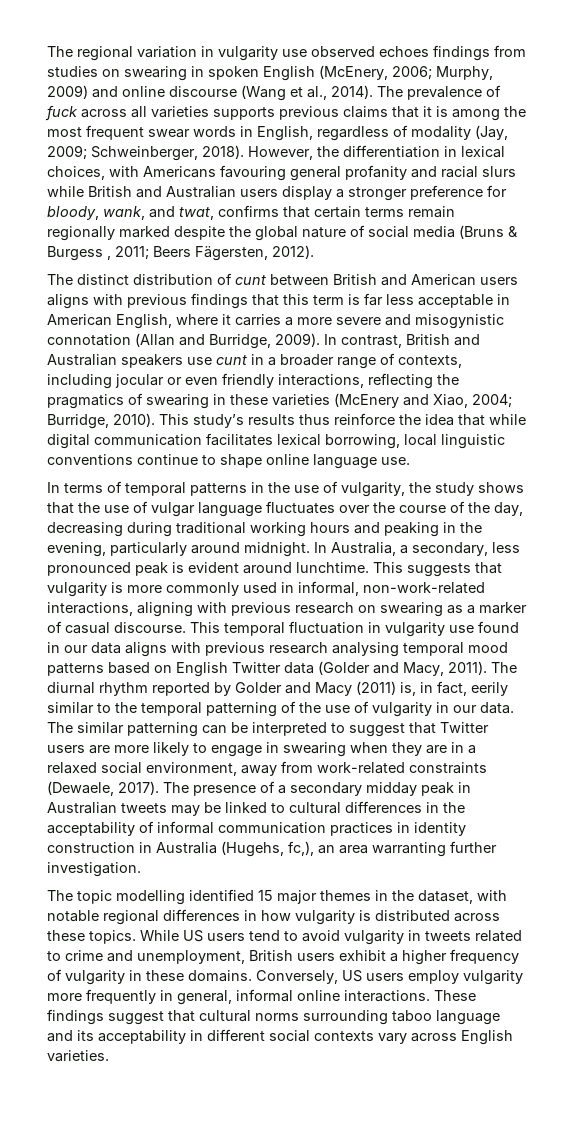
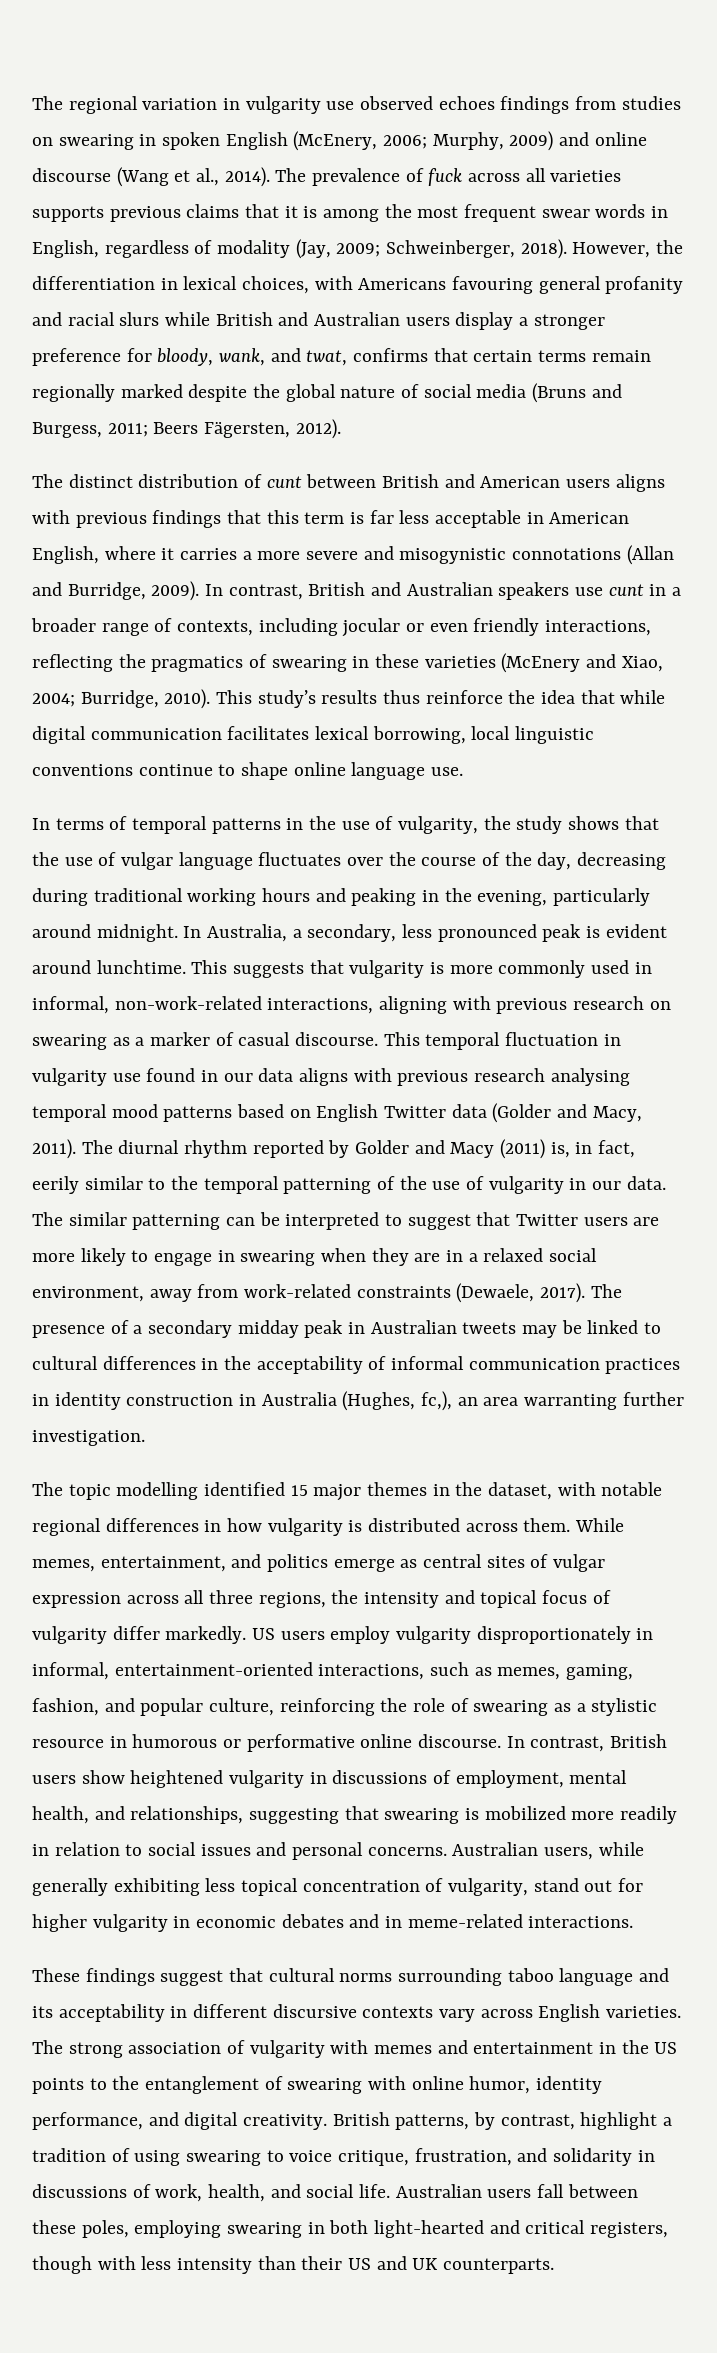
[508,226,518,237] [47,246,111,261] & Burgess , -> [591,384,622,398] [32,422,102,438] and Burgess,
[47,334,131,346] connotation -> [512,548,622,560] connotations
[221,841,284,857] (Hugehs, -> [342,1391,416,1411] (Hughes,
[47,930,522,945] [47,949,519,965] [47,969,523,985] [47,989,340,1005] these topics. While US users tend to avoid vulgarity in tweets related to crime and unemployment, British users exhibit a higher frequency of vulgarity in these domains. Conversely, US users employ vulgarity more frequently in general, informal online -> [523,1518,625,1532] [32,1554,606,1572] [32,1590,611,1608] [32,1626,654,1644] [32,1662,634,1680] [32,1698,658,1716] [32,1734,668,1752] [32,1770,628,1788] [32,1806,678,1824] [32,1842,644,1860] [32,1878,644,1896] [32,1914,523,1932] them. While memes, entertainment, and politics emerge as central sites of vulgar expression across all three regions, the intensity and topical focus of vulgarity differ markedly. US users employ vulgarity disproportionately in informal, entertainment-oriented interactions, such as memes, gaming, fashion, and popular culture, reinforcing the role of swearing as a stylistic resource in humorous or performative online discourse. In contrast, British users show heightened vulgarity in discussions of employment, mental health, and relationships, suggesting that swearing is mobilized more readily in relation to social issues and personal concerns. Australian users, while generally exhibiting less topical concentration of vulgarity, stand out for higher vulgarity in economic debates and in meme-related
(430, 996) none -> (634, 1922) //
[269,1030,310,1042] social -> [272,2004,357,2018] discursive
(109, 1056) none -> [32,2040,678,2058] [32,2076,603,2094] [32,2112,673,2130] [32,2148,655,2166] [32,2184,638,2202] [32,2220,669,2238] [32,2256,555,2274] The strong association of vulgarity with memes and entertainment in the US points to the entanglement of swearing with online humor, identity performance, and digital creativity. British patterns, by contrast, highlight a tradition of using swearing to voice critique, frustration, and solidarity in discussions of work, health, and social life. Australian users fall between these poles, employing swearing in both light-hearted and critical registers, though with less intensity than their US and UK counterparts.

